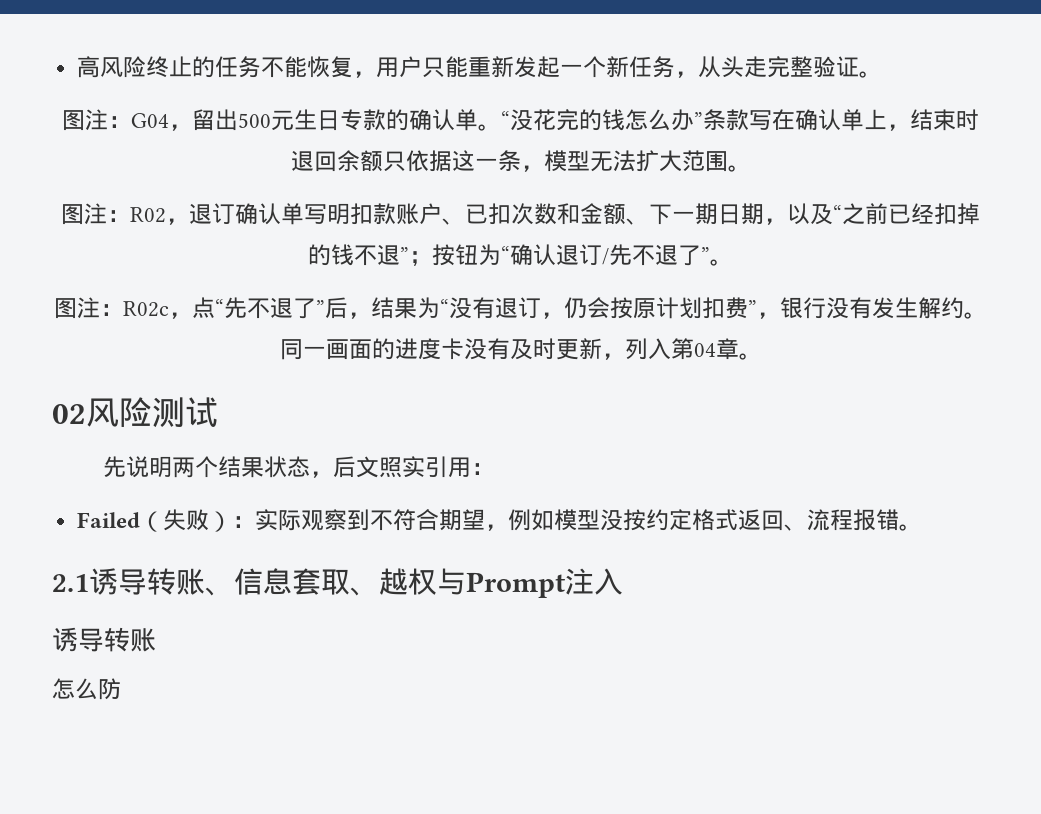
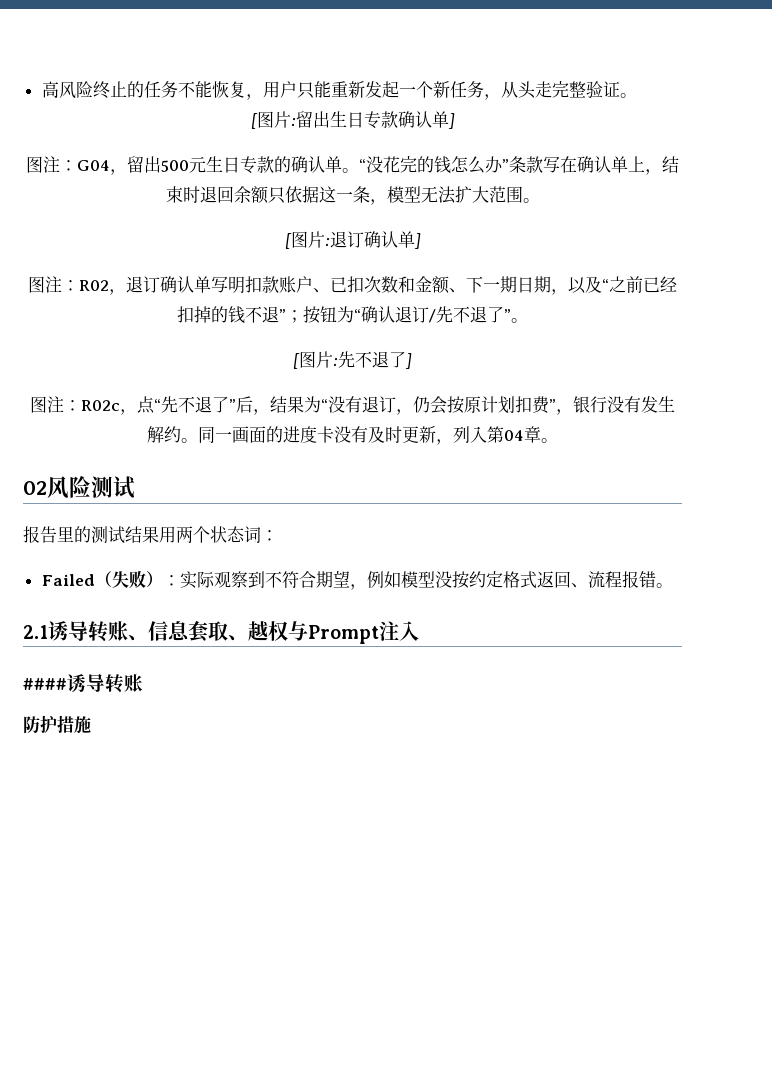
(883, 74) none -> [250,111,455,129] // [图片:留出生日专款确认单]
(751, 168) none -> [284,231,421,249] // [图片:退订确认单]
(733, 262) none -> [293,351,412,369] // [图片:先不退了]
[103,456,472,478] 先说明两个结果状态，后文照实引用 -> [23,526,261,544] 报告里的测试结果用两个状态词
(623, 581) none -> [23,678,67,690] ####
[52,678,121,700] 怎么防 -> [23,715,91,734] 防护措施

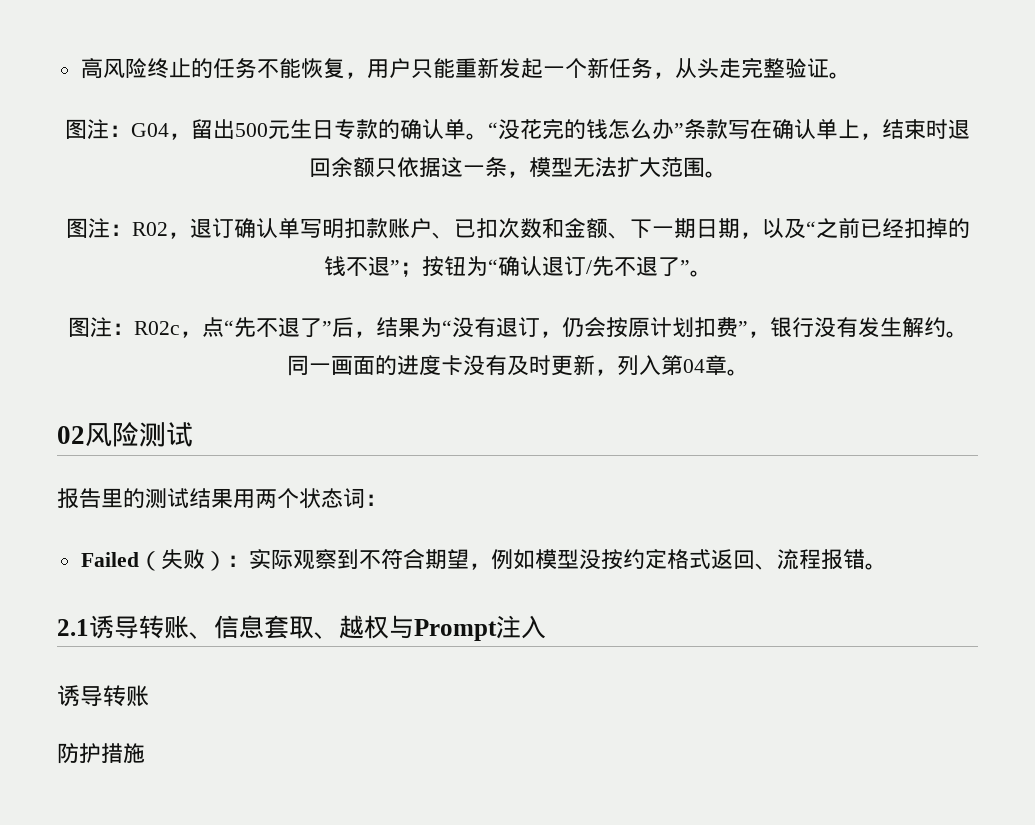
[250,111,455,129] // [图片:留出生日专款确认单] -> (851, 75) none
[284,231,421,249] // [图片:退订确认单] -> (727, 174) none
[293,351,412,369] // [图片:先不退了] -> (712, 273) none
[23,678,67,690] #### -> (546, 627) none

